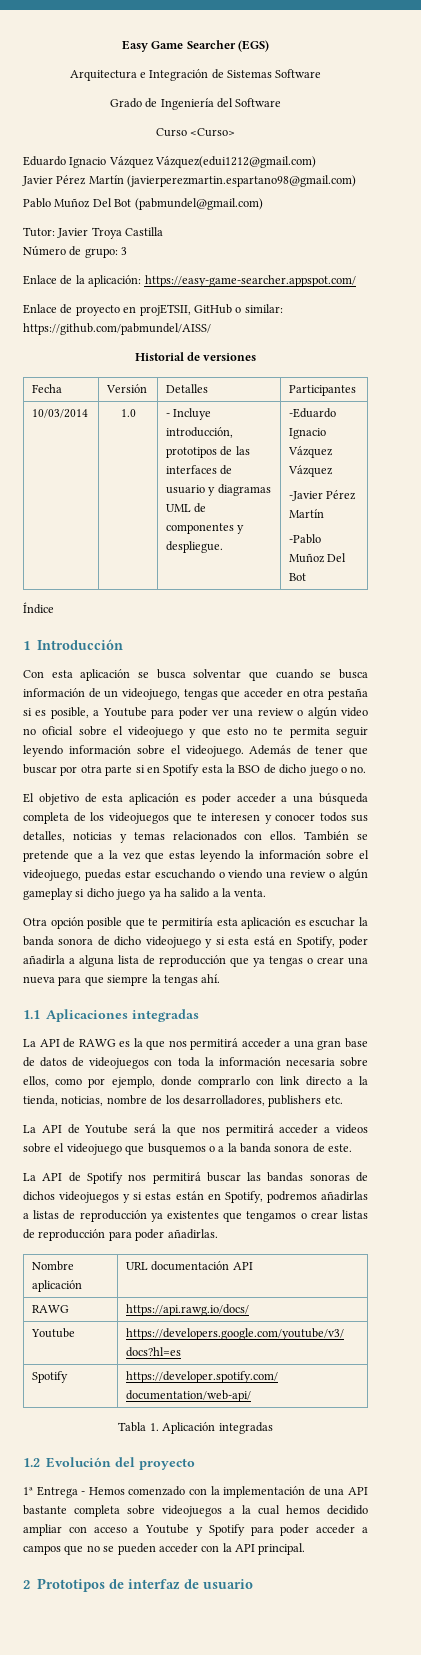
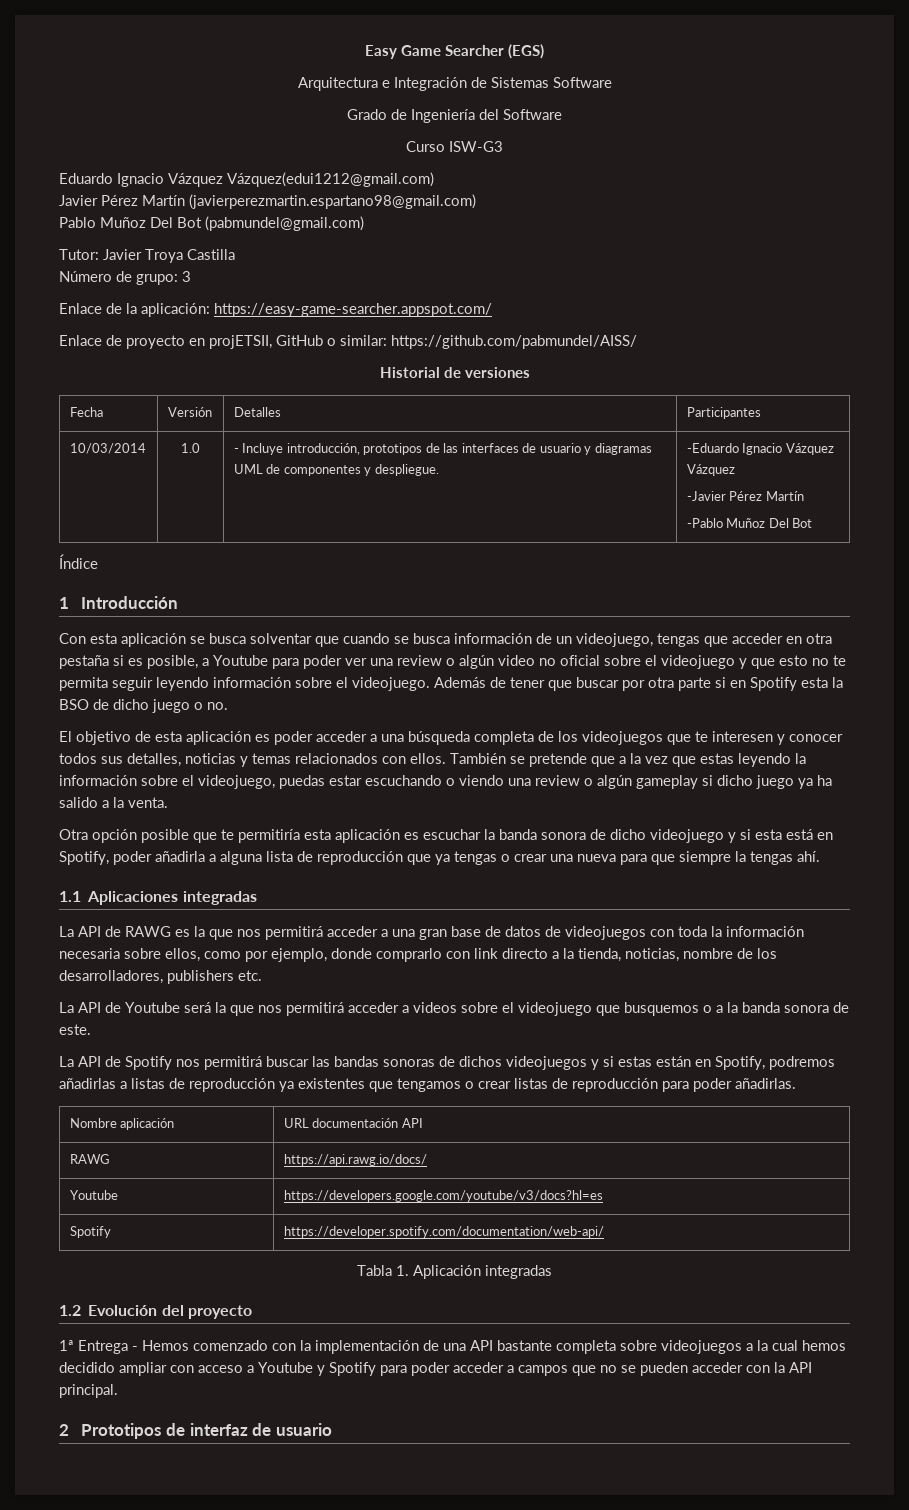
[190,128,236,137] <Curso> -> [449,141,503,152] ISW-G3

